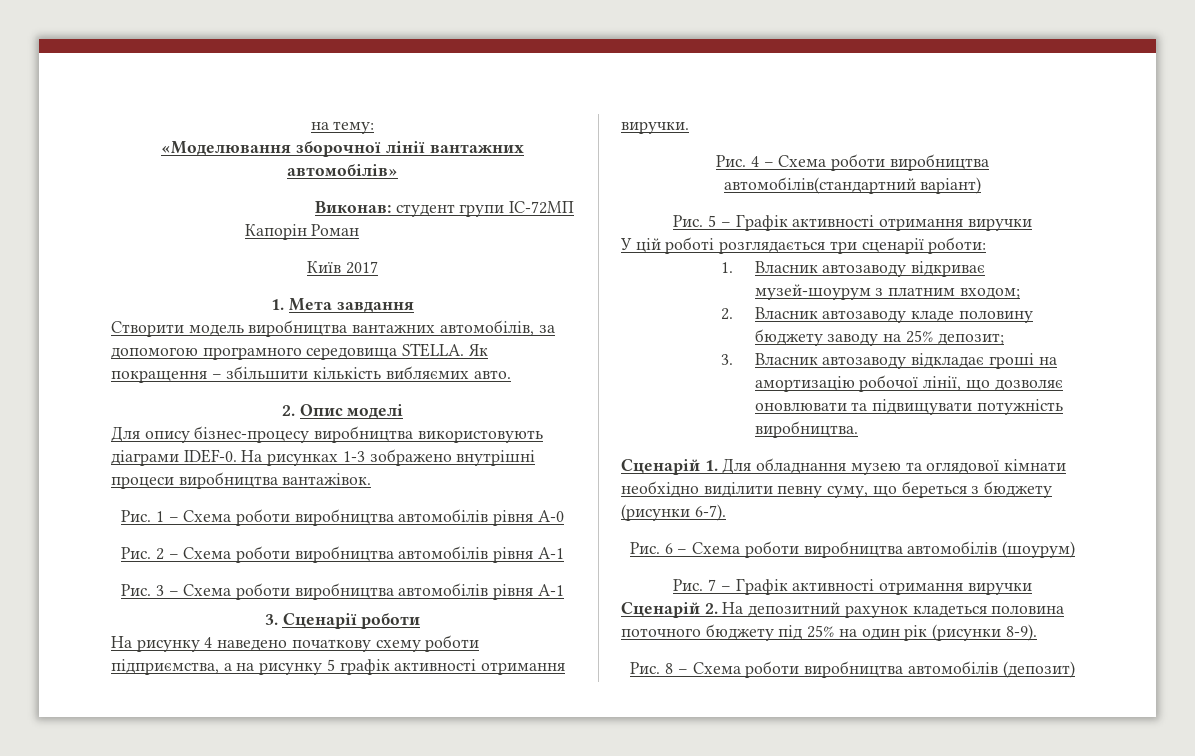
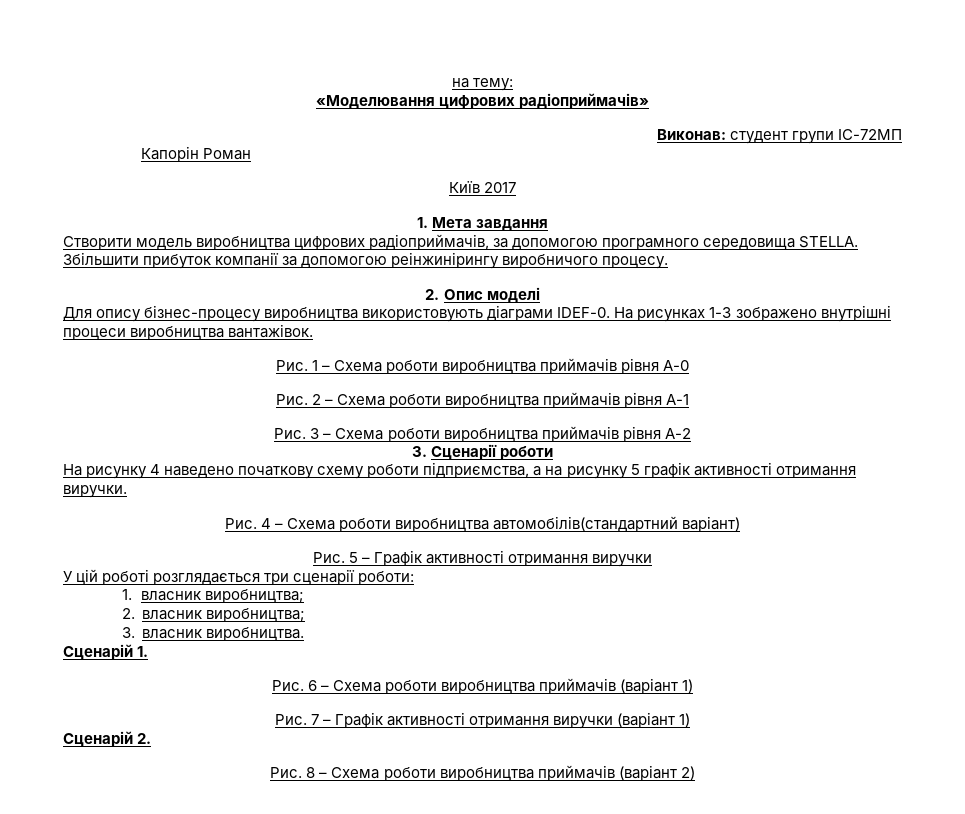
[296,141,524,157] [287,164,398,176] зборочної лінії вантажних автомобілів» -> [439,93,650,109] цифрових радіоприймачів»
[352,320,534,336] вантажних автомобілів, -> [294,234,490,250] цифрових радіоприймачів,
[468,343,488,356] [111,366,511,383] Як покращення – збільшити кількість вибляємих авто. -> [63,252,669,269] Збільшити прибуток компанії за допомогою реінжинірингу виробничого процесу.
[398,509,489,522] автомобілів -> [540,358,618,374] приймачів
[398,546,489,559] автомобілів -> [543,392,621,408] приймачів
[398,583,564,600] автомобілів рівня А-1 -> [541,426,691,442] приймачів рівня А-2
[754,261,986,277] [754,284,1020,300] [721,307,1033,323] [754,329,1004,346] [721,353,1057,369] [754,375,1063,392] [754,399,1063,415] [754,421,858,438] [621,458,1067,475] [621,481,1053,498] [621,504,726,521] Власник автозаводу відкриває музей-шоурум з платним входом; // 2. Власник автозаводу кладе половину бюджету заводу на 25% депозит; // 3. Власник автозаводу відкладає гроші на амортизацію робочої лінії, що дозволяє оновлювати та підвищувати потужність виробництва. // Сценарій 1. Для обладнання музею та оглядової кімнати необхідно виділити певну суму, що береться з бюджету (рисунки 6-7). -> [141,589,305,603] [121,608,306,622] [121,627,305,641] [63,644,149,660] власник виробництва; // 2. власник виробництва; // 3. власник виробництва. // Сценарій 1.
[907,541,1076,558] автомобілів (шоурум) -> [539,678,694,694] приймачів (варіант 1)
(1032, 588) none -> [617,712,691,728] (варіант 1)
[722,602,1065,618] [621,624,1037,641] На депозитний рахунок кладеться половина поточного бюджету під 25% на один рік (рисунки 8-9). -> (152, 738) none
[907,661,1075,678] автомобілів (депозит) -> [537,765,695,781] приймачів (варіант 2)

